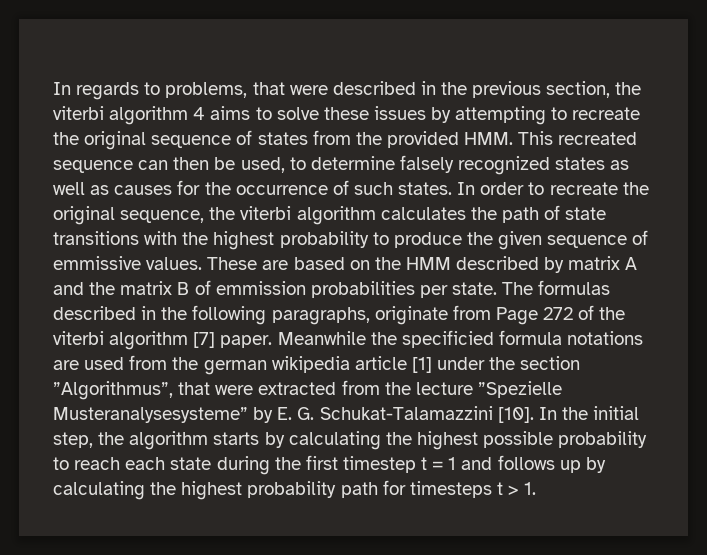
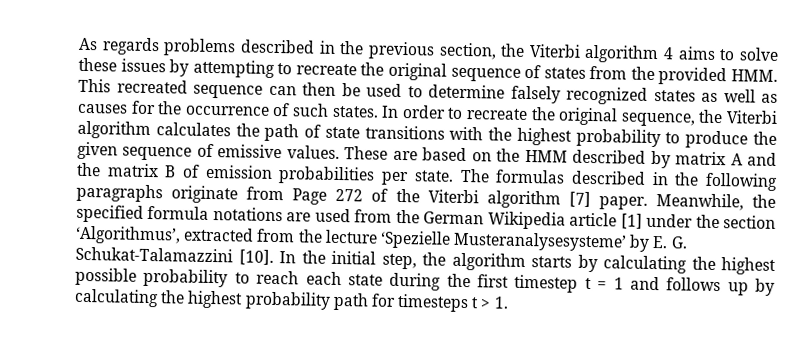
[53,82,328,100] In regards to problems, that were -> [78,37,237,57] As regards problems
[53,106,104,120] viterbi -> [528,44,581,58] Viterbi
[240,157,285,173] used, -> [366,83,402,97] used
[240,206,292,220] viterbi -> [726,110,779,124] Viterbi
[53,256,141,270] emmissive -> [217,144,283,159] emissive
[215,281,306,295] emmission -> [204,164,273,179] emission
[271,307,370,325] paragraphs, -> [76,183,163,203] paragraphs
[53,331,104,345] viterbi -> [427,189,479,204] Viterbi
[277,330,494,348] Meanwhile the specificied -> [655,193,776,211] [76,204,144,223] Meanwhile, the specified
[203,356,350,375] german wikipedia -> [423,211,566,230] German Wikipedia
[53,381,254,400] ”Algorithmus”, that were -> [75,225,181,245] ‘Algorithmus’,
[477,381,562,398] [53,407,248,423] ”Spezielle Musteranalysesysteme” -> [379,230,628,252] ‘Spezielle Musteranalysesysteme’

